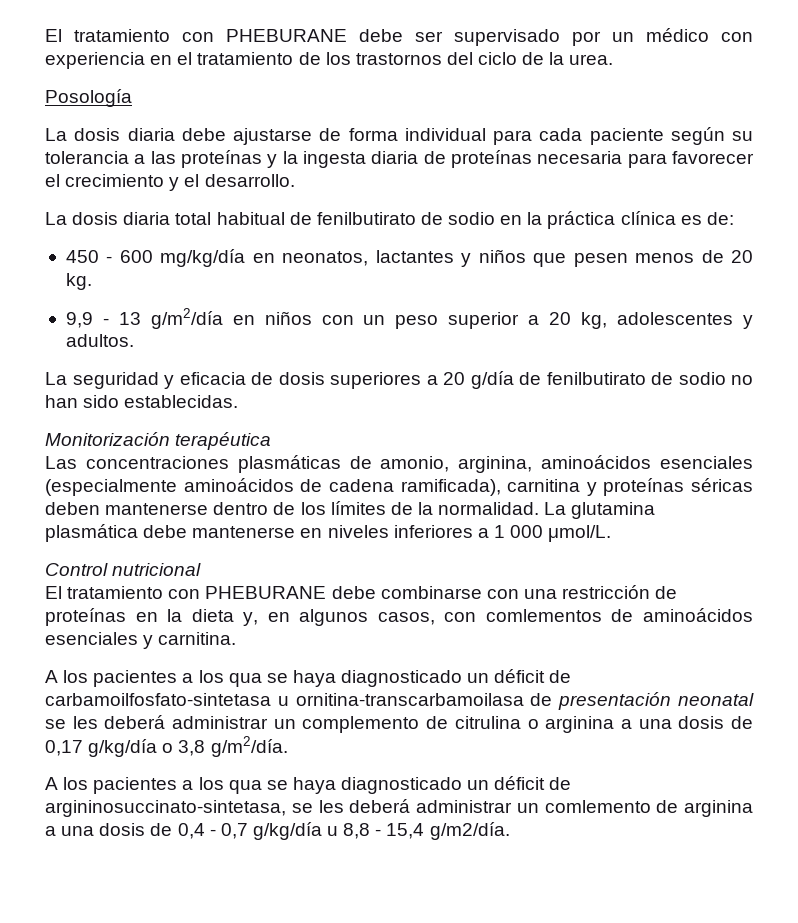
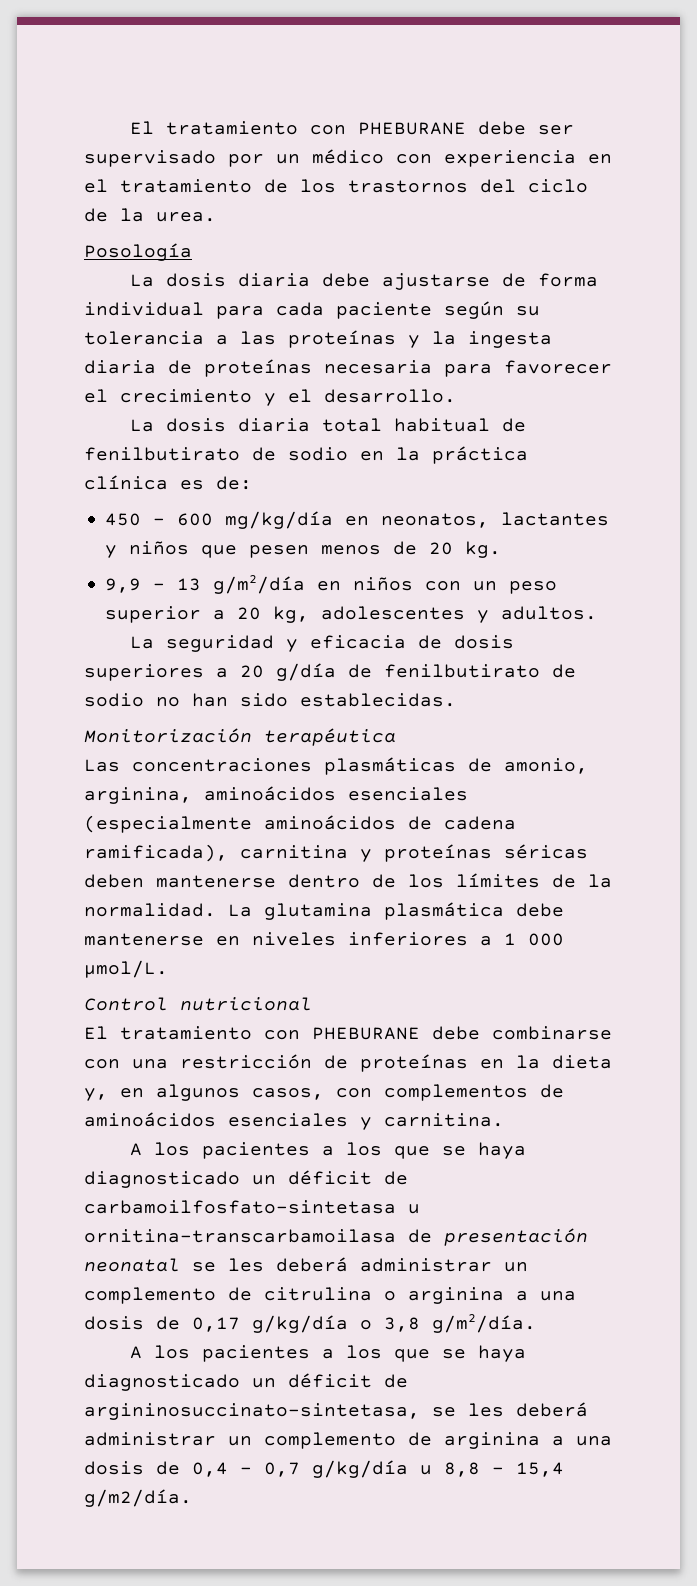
[485,609,602,622] comlementos -> [384,1084,528,1101] complementos
[228,673,262,687] qua -> [394,1146,431,1159] que
[228,780,262,794] qua -> [394,1349,431,1362] que
[544,800,651,813] comlemento -> [264,1432,396,1449] complemento

